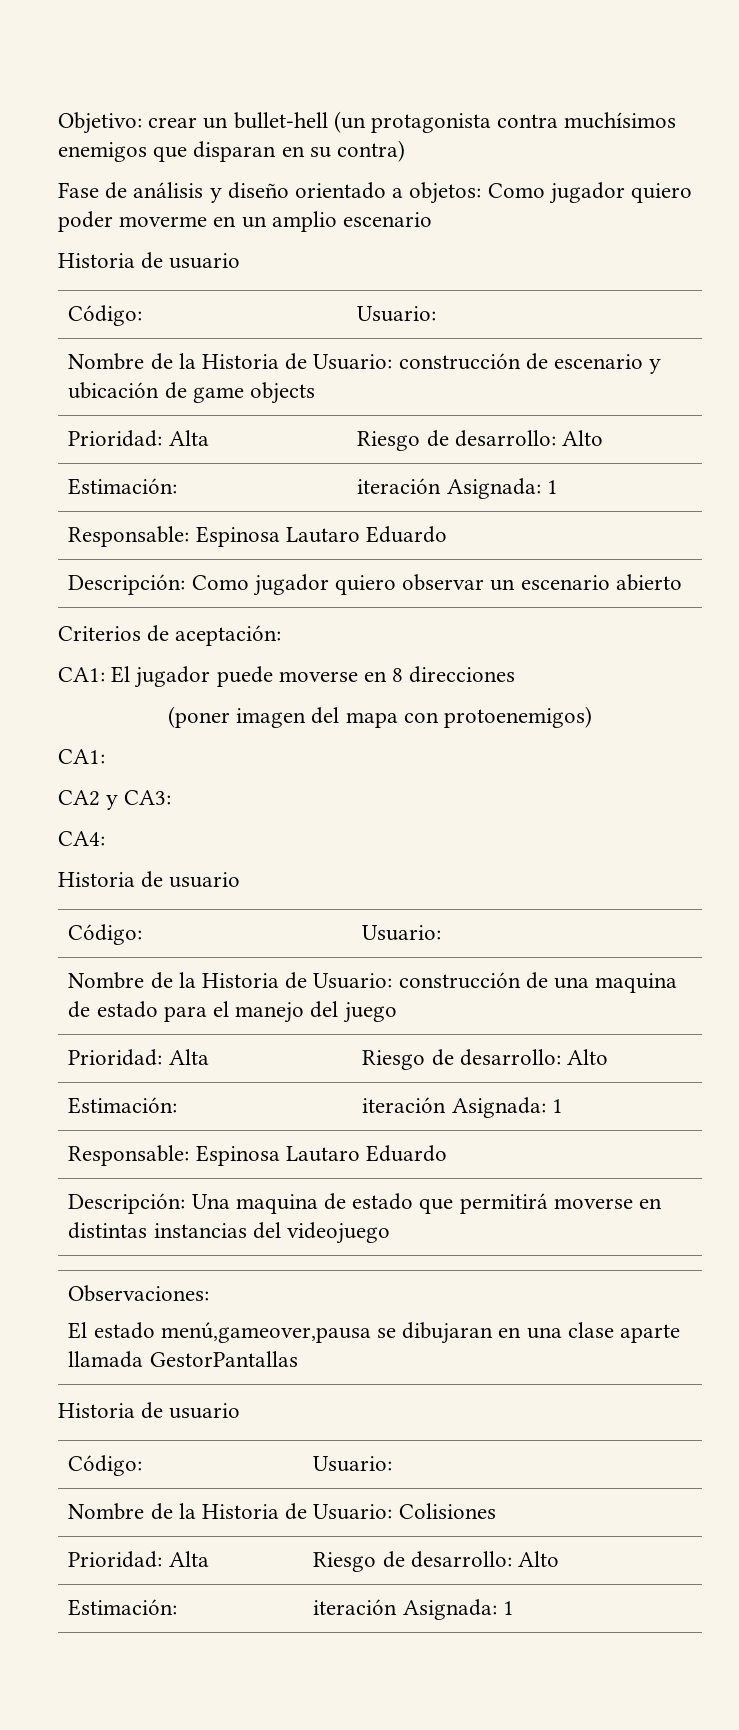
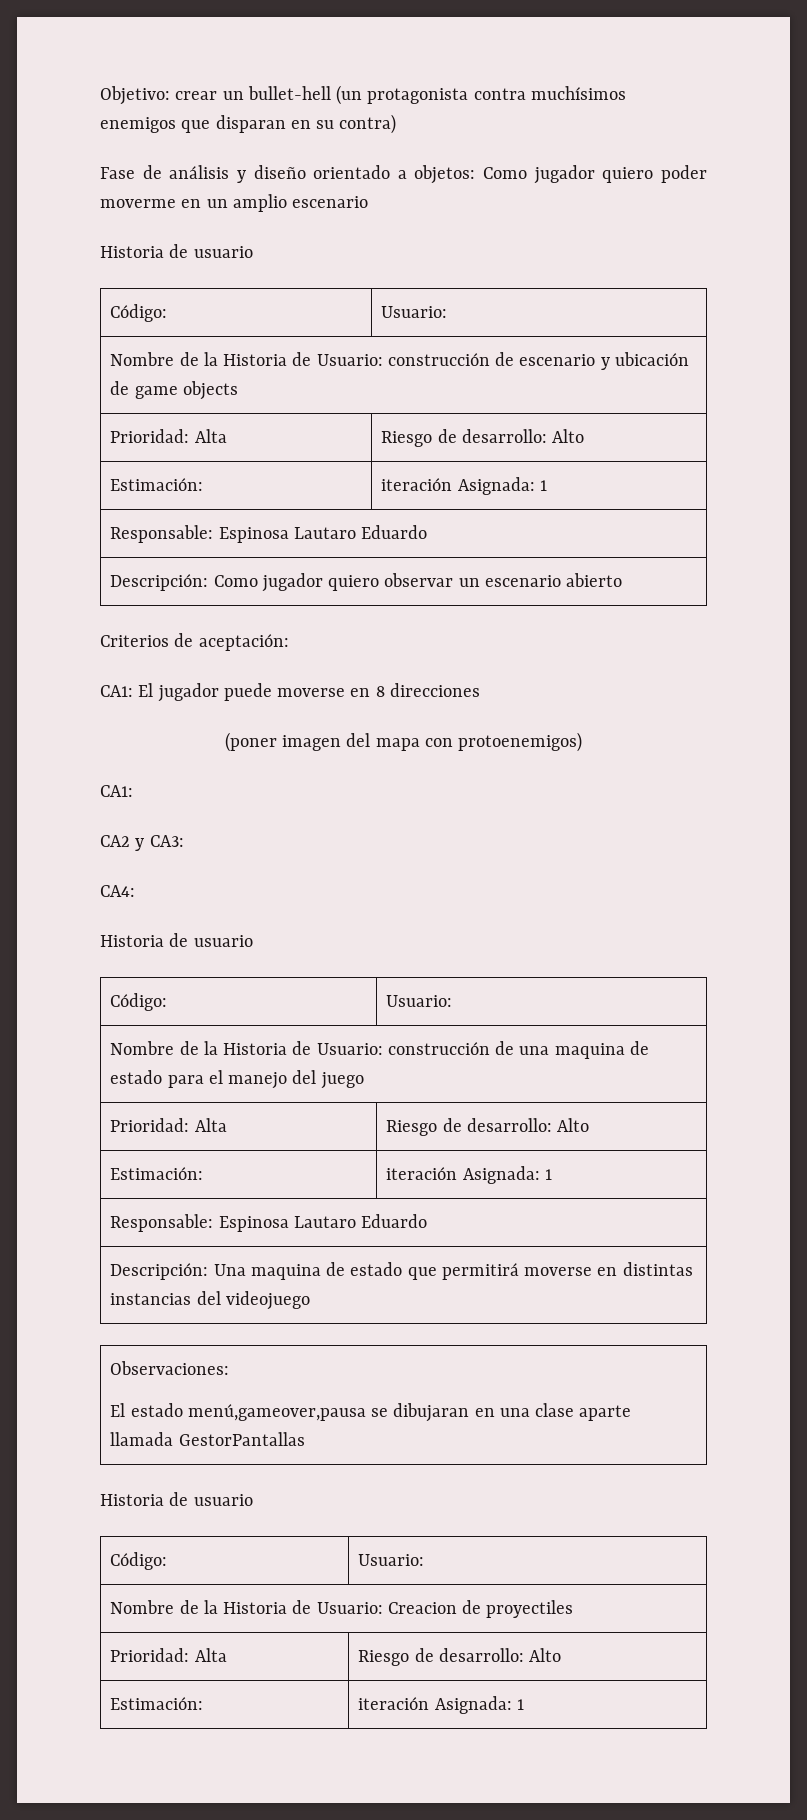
[398,1503,496,1519] Colisiones -> [387,1600,574,1618] Creacion de proyectiles

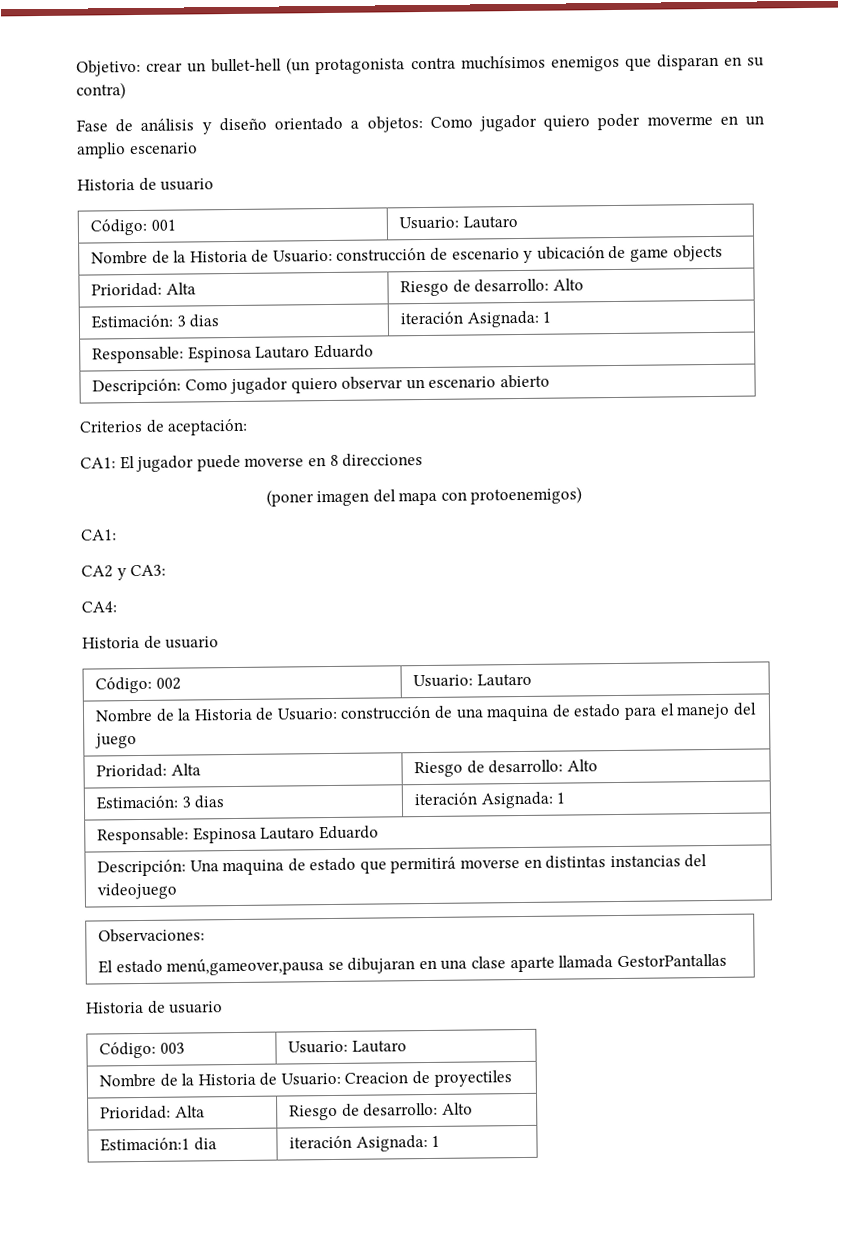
[381,306,448,318] | Usuario: -> [150,219,176,231] [398,216,518,230] 001 | Usuario: Lautaro
(204, 484) none -> [176,314,220,328] 3 dias
[386,995,453,1007] | Usuario: -> [155,677,181,690] [412,673,532,688] 002 | Usuario: Lautaro
(204, 1173) none -> [181,795,225,809] 3 dias
[358,1554,425,1566] | Usuario: -> [159,1042,185,1054] [287,1040,407,1054] 003 | Usuario: Lautaro
[110,1697,204,1710] Estimación: -> [99,1137,217,1152] Estimación:1 dia

